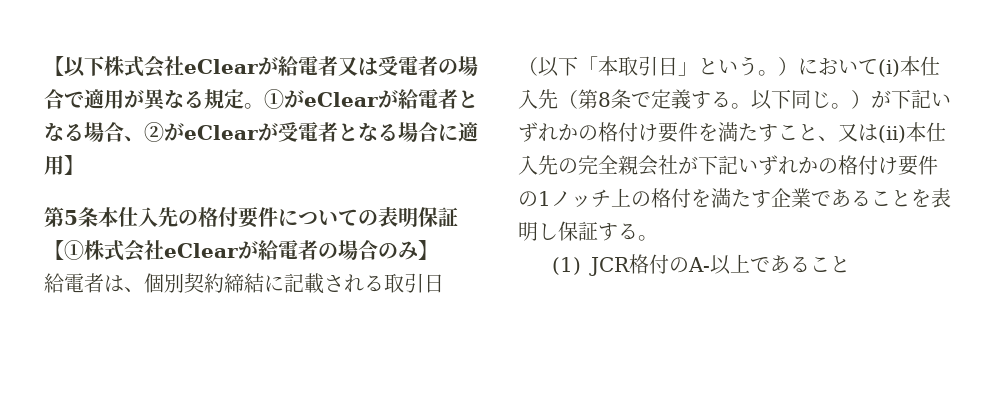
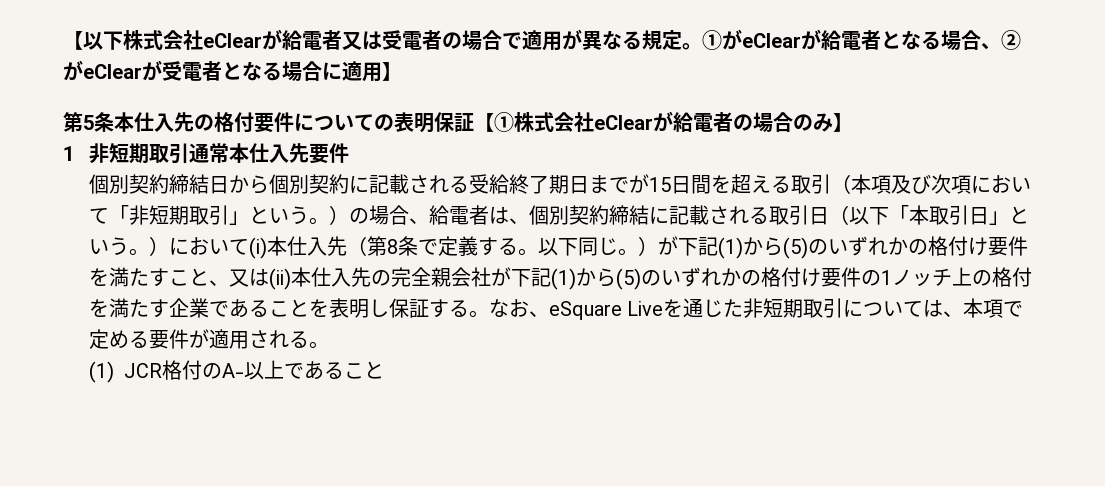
(438, 250) none -> [63,143,349,164] [88,174,1031,194] [88,205,429,225] 1非短期取引通常本仕入先要件 // 個別契約締結日から個別契約に記載される受給終了期日までが15日間を超える取引（本項及び次項において「非短期取引」という。）の場合、
(931, 99) none -> [717,237,828,259] (1)から(5)の
(738, 165) none -> [550,268,661,290] (1)から(5)の
(658, 238) none -> [488,298,1024,320] [88,329,329,349] なお、eSquare Liveを通じた非短期取引については、本項で定める要件が適用される。

